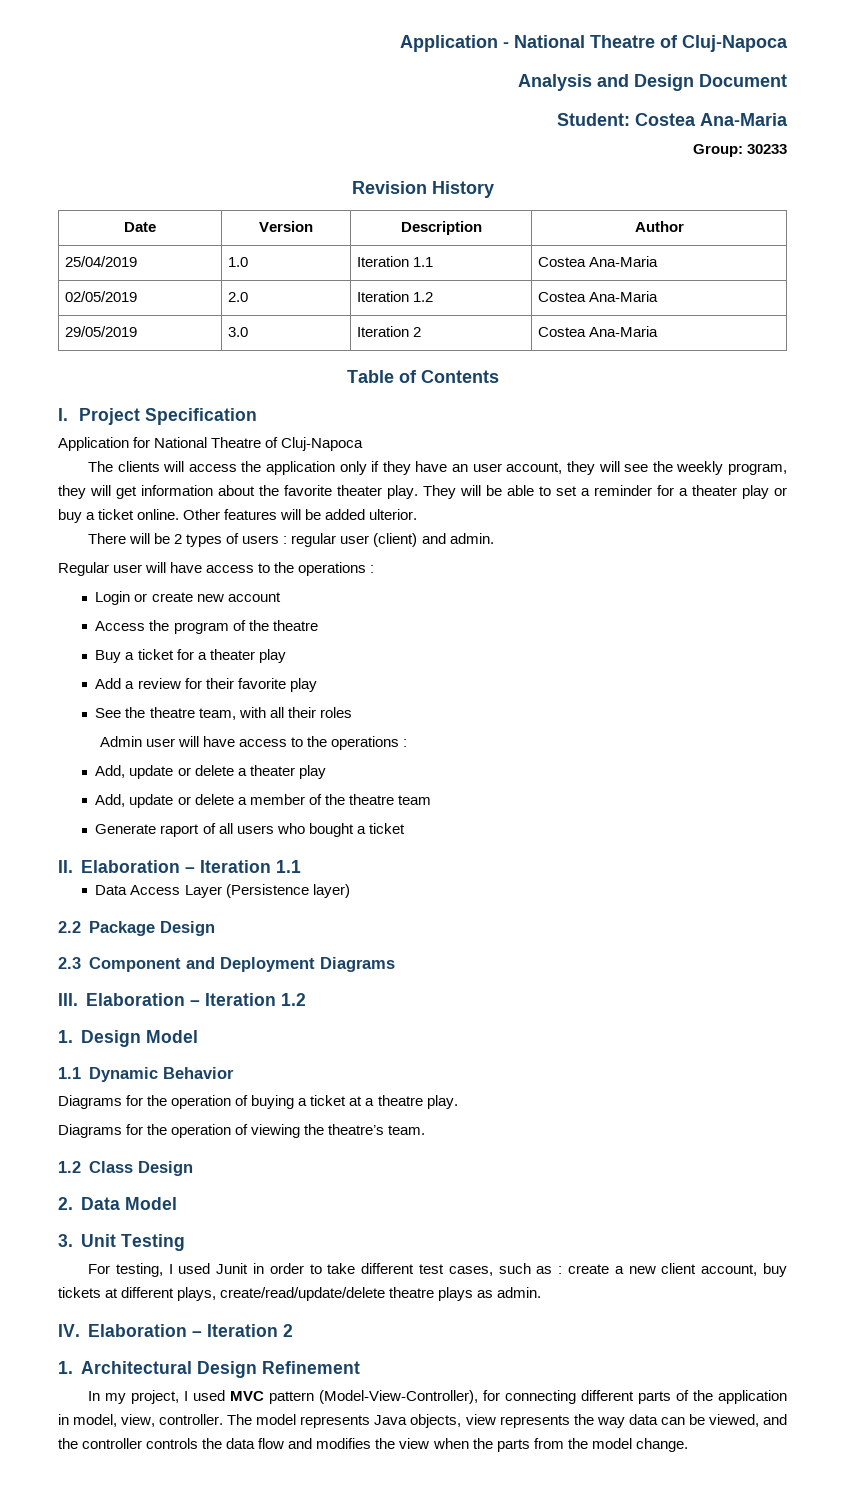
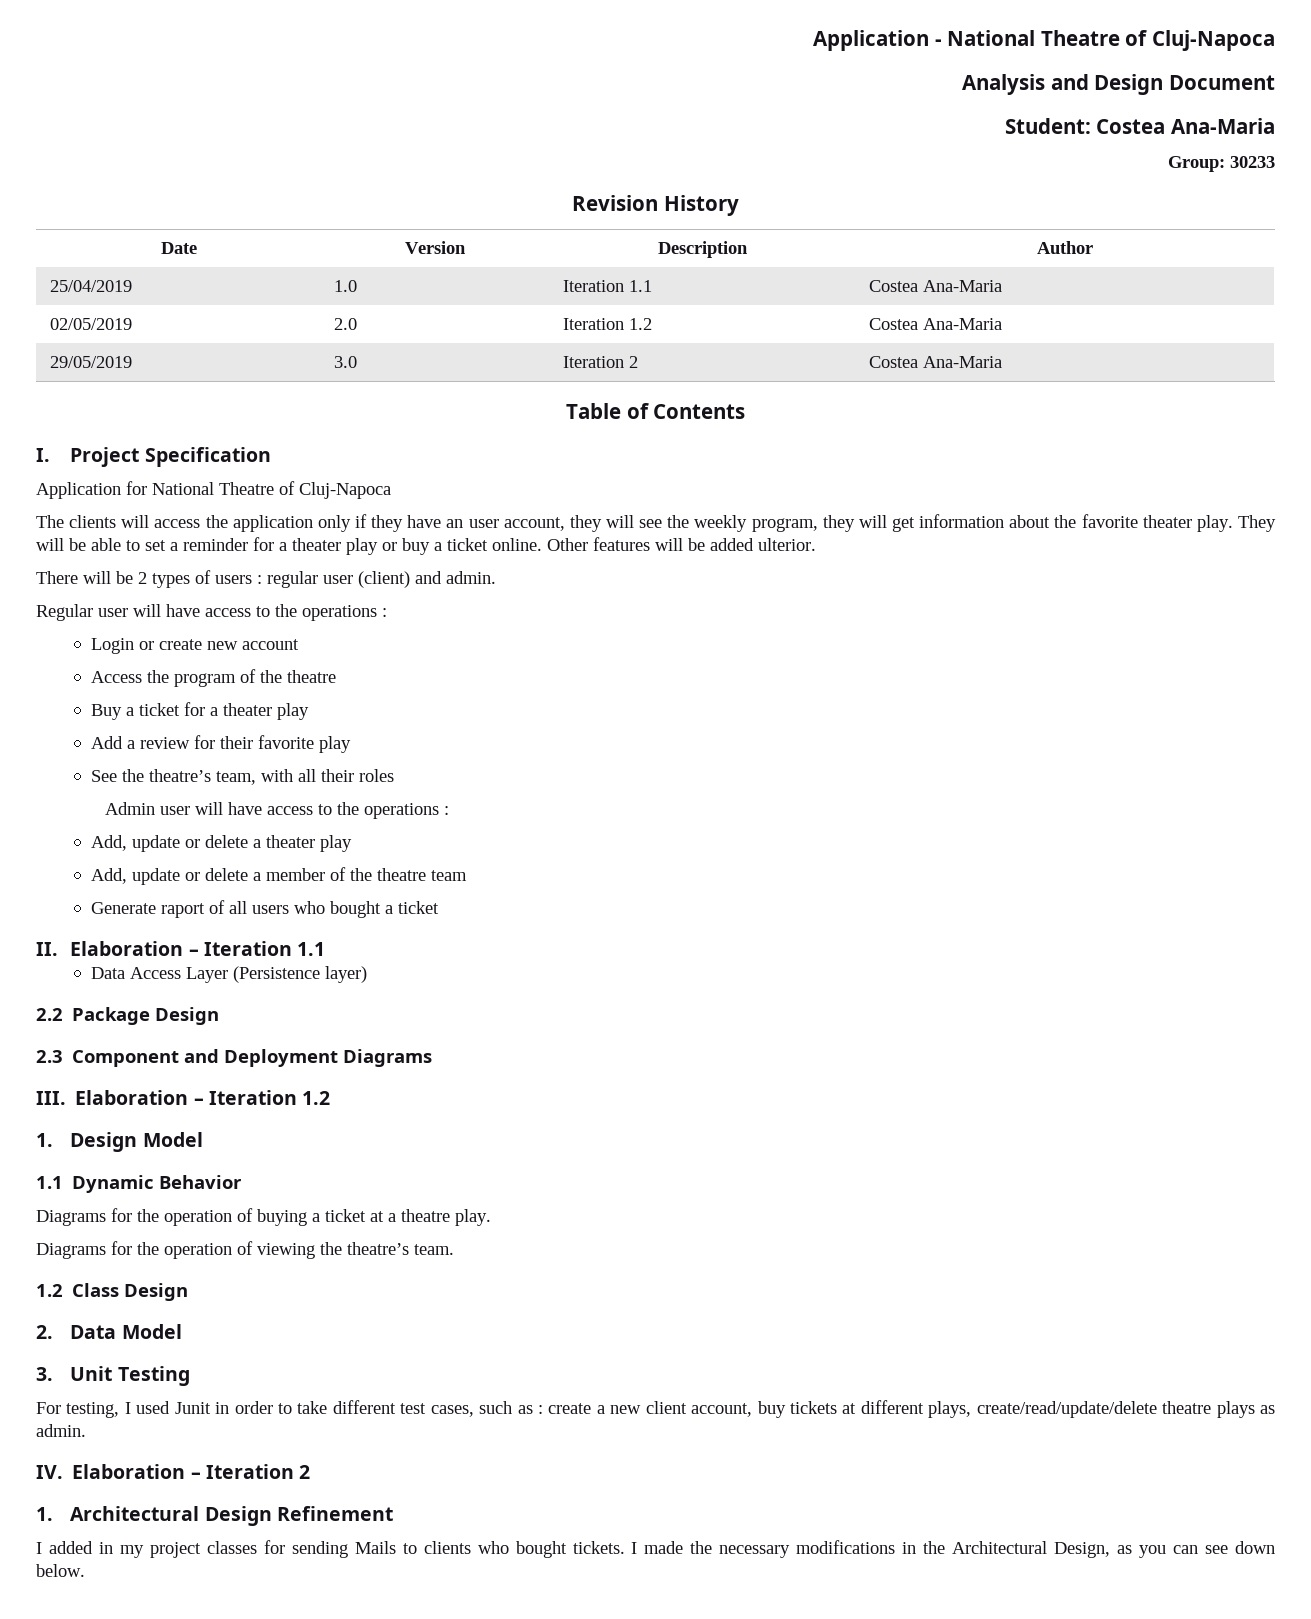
[149,707,195,718] theatre -> [148,769,211,782] theatre’s
[87,1390,788,1404] [58,1414,787,1428] [58,1438,688,1452] In my project, I used MVC pattern (Model-View-Controller), for connecting different parts of the application in model, view, controller. The model represents Java objects, view represents the way data can be viewed, and the controller controls the data flow and modifies the view when the parts from the model change. -> [36,1540,1276,1558] [36,1564,85,1577] I added in my project classes for sending Mails to clients who bought tickets. I made the necessary modifications in the Architectural Design, as you can see down below.

